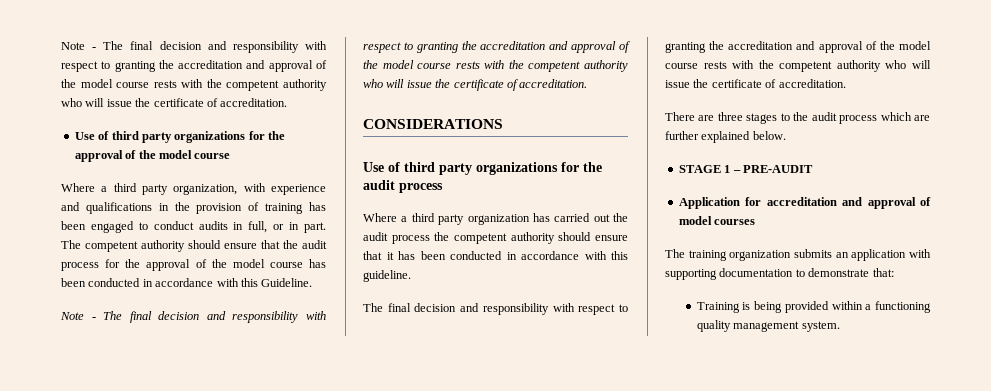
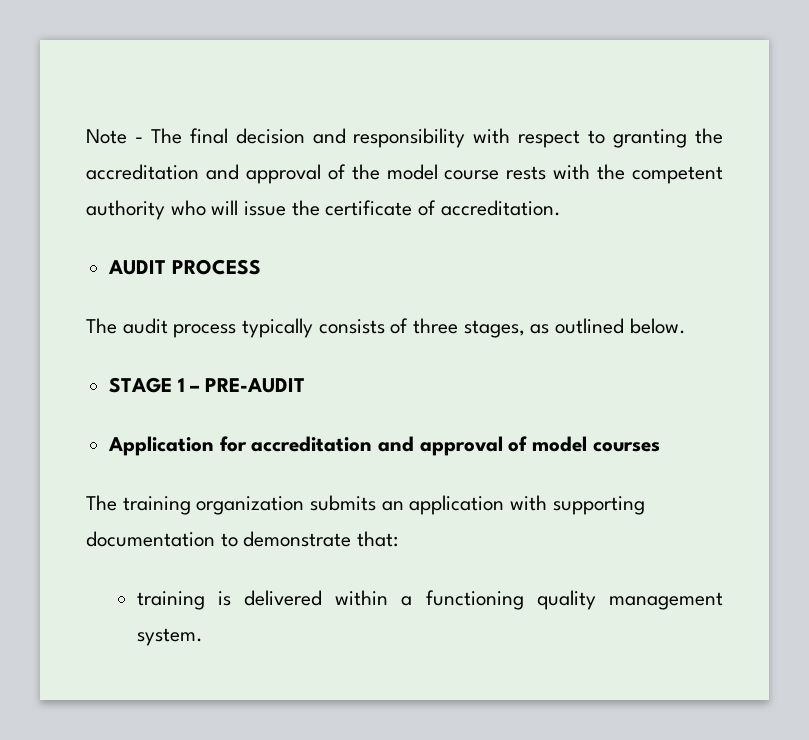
[74,131,285,143] [74,150,231,162] [61,183,326,195] [61,202,326,214] [61,221,326,233] [61,240,327,252] [61,259,326,271] [61,278,313,287] [60,311,326,323] [363,41,630,53] [363,60,628,72] [363,79,588,91] [363,119,503,129] [363,162,602,175] [363,180,443,193] [363,213,628,225] [363,232,628,244] [363,251,628,260] [363,270,411,282] [363,303,628,315] [665,41,931,53] [665,60,931,72] [665,79,846,88] [665,112,930,124] [665,131,751,143] Use of third party organizations for the approval of the model course // Where a third party organization, with experience and qualifications in the provision of training has been engaged to conduct audits in full, or in part. The competent authority should ensure that the audit process for the approval of the model course has been conducted in accordance with this Guideline. // Note - The final decision and responsibility with respect to granting the accreditation and approval of the model course rests with the competent authority who will issue the certificate of accreditation. // CONSIDERATIONS // Use of third party organizations for the audit process // Where a third party organization has carried out the audit process the competent authority should ensure that it has been conducted in accordance with this guideline. // The final decision and responsibility with respect to granting the accreditation and approval of the model course rests with the competent authority who will issue the certificate of accreditation. // There are three stages to the audit process which are further explained -> [108,259,261,275] [86,318,625,338] AUDIT PROCESS // The audit process typically consists of three stages, as outlined
[696,301,829,313] Training is being provided -> [136,590,323,610] training is delivered

